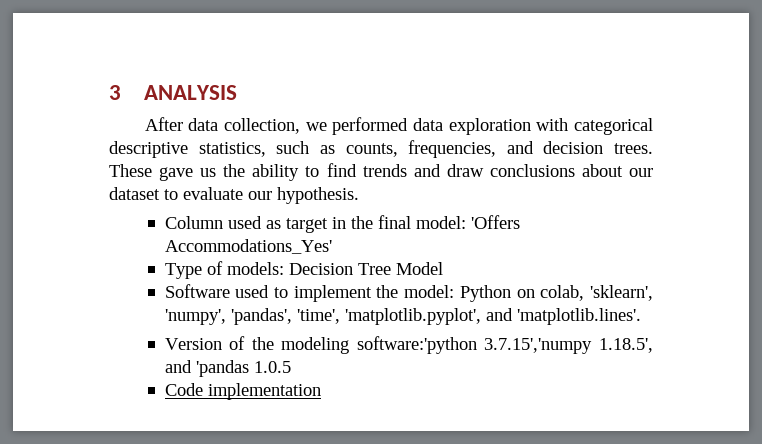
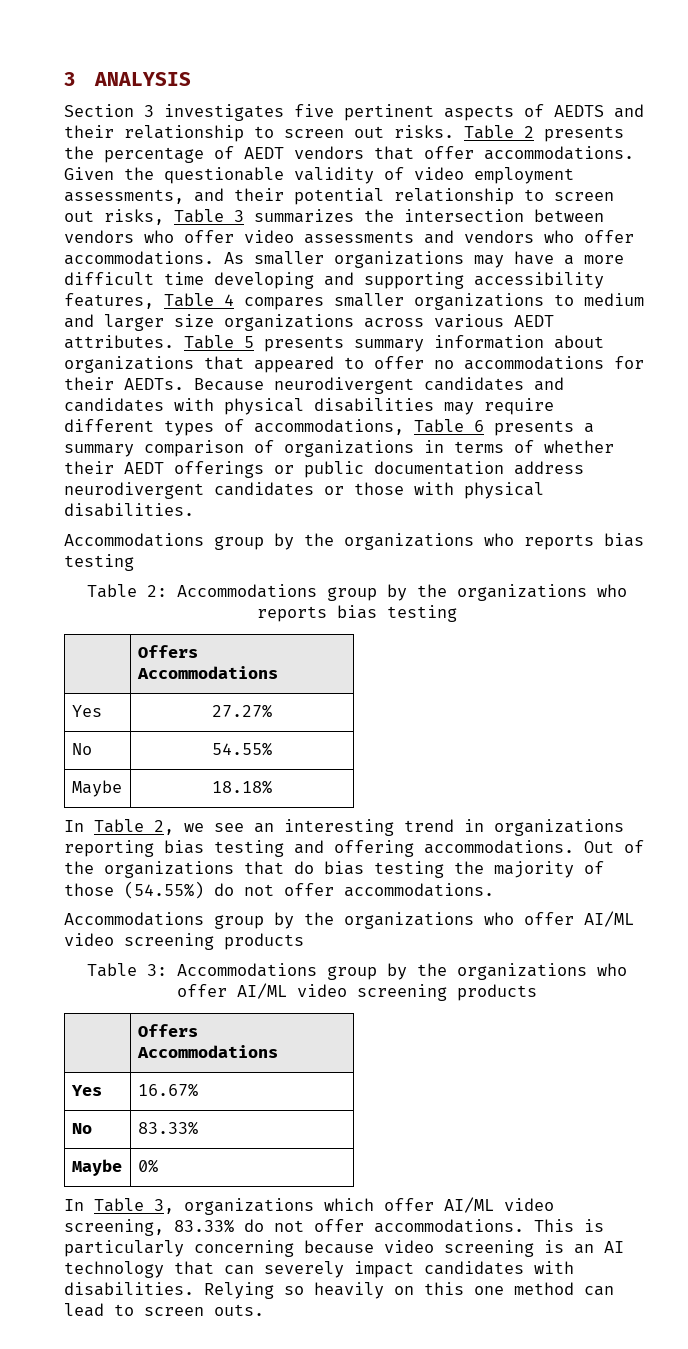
[144,117,653,135] [109,140,653,158] [109,163,653,181] [109,187,359,204] [164,215,520,233] [164,239,332,254] [164,261,443,279] [164,284,653,302] [164,308,641,325] [164,336,653,354] [164,360,291,377] [164,383,321,400] After data collection, we performed data exploration with categorical descriptive statistics, such as counts, frequencies, and decision trees. These gave us the ability to find trends and draw conclusions about our dataset to evaluate our hypothesis. // Column used as target in the final model: 'Offers Accommodations_Yes' // Type of models: Decision Tree Model // Software used to implement the model: Python on colab, 'sklearn', 'numpy', 'pandas', 'time', 'matplotlib.pyplot', and 'matplotlib.lines'. // Version of the modeling software:'python 3.7.15','numpy 1.18.5', and 'pandas 1.0.5 // Code implementation -> [64,104,644,121] [64,125,624,142] [64,146,634,163] [64,167,574,184] [64,188,614,205] [64,209,604,225] [64,230,634,244] [64,251,624,268] [64,272,604,289] [64,293,644,310] [64,314,554,331] [64,335,604,352] [64,356,644,373] [64,377,564,394] [64,398,554,415] [64,419,594,436] [64,440,614,457] [64,461,584,478] [64,482,544,499] [64,503,194,517] [64,533,644,550] [64,554,134,571] [87,584,627,601] [257,605,457,622] [137,645,198,658] [136,666,278,679] [71,705,102,717] [212,704,272,718] [71,743,92,755] [212,742,272,756] [71,780,122,797] [212,780,272,794] [64,819,624,836] [64,840,644,857] [64,861,604,878] [64,881,494,899] [64,911,634,929] [64,933,304,950] [87,963,627,980] [177,983,537,1001] [137,1024,198,1037] [136,1045,278,1058] [70,1085,102,1096] [137,1083,198,1097] [71,1123,92,1134] [137,1121,198,1135] [71,1159,122,1176] [137,1159,158,1173] [64,1197,554,1215] [64,1219,604,1236] [64,1240,624,1257] [64,1261,574,1278] [64,1282,614,1299] [64,1303,264,1317] Section 3 investigates five pertinent aspects of AEDTS and their relationship to screen out risks. Table 2 presents the percentage of AEDT vendors that offer accommodations. Given the questionable validity of video employment assessments, and their potential relationship to screen out risks, Table 3 summarizes the intersection between vendors who offer video assessments and vendors who offer accommodations. As smaller organizations may have a more difficult time developing and supporting accessibility features, Table 4 compares smaller organizations to medium and larger size organizations across various AEDT attributes. Table 5 presents summary information about organizations that appeared to offer no accommodations for their AEDTs. Because neurodivergent candidates and candidates with physical disabilities may require different types of accommodations, Table 6 presents a summary comparison of organizations in terms of whether their AEDT offerings or public documentation address neurodivergent candidates or those with physical disabilities. // Accommodations group by the organizations who reports bias testing // Table 2: Accommodations group by the organizations who reports bias testing // | Offers Accommodations // Yes | 27.27% // No | 54.55% // Maybe | 18.18% // In Table 2, we see an interesting trend in organizations reporting bias testing and offering accommodations. Out of the organizations that do bias testing the majority of those (54.55%) do not offer accommodations. // Accommodations group by the organizations who offer AI/ML video screening products // Table 3: Accommodations group by the organizations who offer AI/ML video screening products // | Offers Accommodations // Yes | 16.67% // No | 83.33% // Maybe | 0% // In Table 3, organizations which offer AI/ML video screening, 83.33% do not offer accommodations. This is particularly concerning because video screening is an AI technology that can severely impact candidates with disabilities. Relying so heavily on this one method can lead to screen outs.

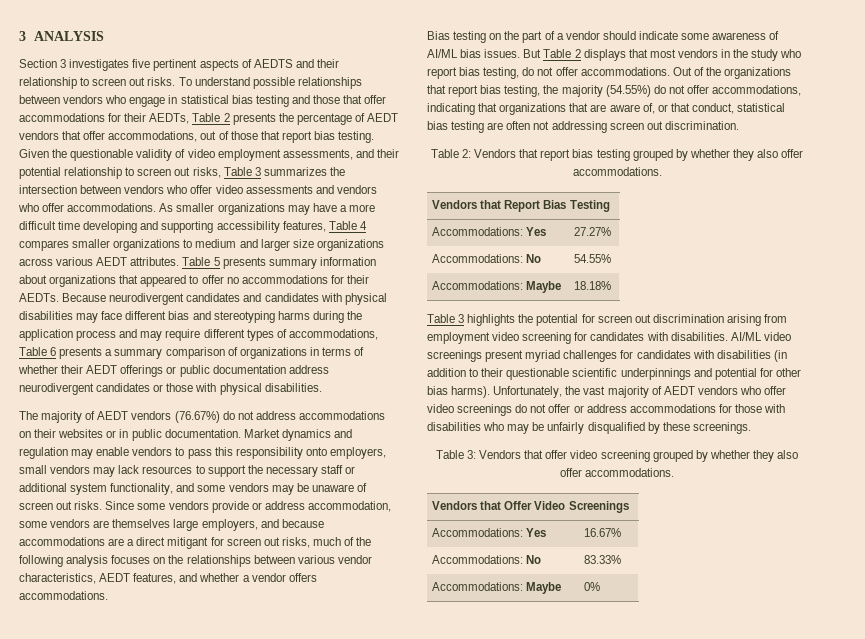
(454, 131) none -> [178,77,362,89] [19,95,387,107] [19,113,190,124] To understand possible relationships between vendors who engage in statistical bias testing and those that offer accommodations for their AEDTs,
[484,146,634,160] accommodations. -> [108,131,375,143] accommodations, out of those that report bias testing.
(474, 408) none -> [101,311,362,323] [19,329,163,341] face different bias and stereotyping harms during the application process and may
[64,533,644,550] [64,554,134,571] [87,584,627,601] [257,605,457,622] [137,645,198,658] [136,666,278,679] [71,705,102,717] [212,704,272,718] [71,743,92,755] [212,742,272,756] [71,780,122,797] [212,780,272,794] [64,819,624,836] [64,840,414,857] Accommodations group by the organizations who reports bias testing // Table 2: Accommodations group by the organizations who reports bias testing // | Offers Accommodations // Yes | 27.27% // No | 54.55% // Maybe | 18.18% // In Table 2, we see an interesting trend in organizations reporting bias testing and offering -> [19,411,385,423] [19,429,352,441] [19,447,386,459] [19,465,356,477] [19,483,367,495] [19,501,391,513] [19,519,324,531] [19,537,372,549] [19,555,372,567] [19,573,317,584] [19,591,108,600] [427,31,780,43] [427,49,802,61] [427,67,578,79] The majority of AEDT vendors (76.67%) do not address accommodations on their websites or in public documentation. Market dynamics and regulation may enable vendors to pass this responsibility onto employers, small vendors may lack resources to support the necessary staff or additional system functionality, and some vendors may be unaware of screen out risks. Since some vendors provide or address accommodation, some vendors are themselves large employers, and because accommodations are a direct mitigant for screen out risks, much of the following analysis focuses on the relationships between various vendor characteristics, AEDT features, and whether a vendor offers accommodations. // Bias testing on the part of a vendor should indicate some awareness of AI/ML bias issues. But Table 2 displays that most vendors in the study who report bias testing, do not offer
[294,861,604,878] [64,881,494,899] [64,911,634,929] [64,933,304,950] [87,963,627,980] [177,983,537,1001] [137,1024,198,1037] [136,1045,278,1058] do bias testing the majority of those (54.55%) do not offer accommodations. // Accommodations group by the organizations who offer AI/ML video screening products // Table 3: Accommodations group by the organizations who offer AI/ML video screening products // | Offers Accommodations // -> [448,85,802,97] [427,103,786,115] [427,121,739,133] [430,149,804,161] [572,167,662,176] [432,200,610,212] [432,227,547,236] [574,227,612,236] [432,254,542,263] [574,254,612,263] [432,281,562,293] [574,281,612,290] [427,314,788,326] [427,332,791,344] [427,350,787,362] [427,368,801,380] [427,386,787,398] [427,404,786,416] [427,422,751,434] [435,450,799,462] [559,468,675,477] [432,501,629,513] [432,528,524,537] report bias testing, the majority (54.55%) do not offer accommodations, indicating that organizations that are aware of, or that conduct, statistical bias testing are often not addressing screen out discrimination. // Table 2: Vendors that report bias testing grouped by whether they also offer accommodations. // Vendors that Report Bias Testing // Accommodations: Yes | 27.27% // Accommodations: No | 54.55% // Accommodations: Maybe | 18.18% // Table 3 highlights the potential for screen out discrimination arising from employment video screening for candidates with disabilities. AI/ML video screenings present myriad challenges for candidates with disabilities (in addition to their questionable scientific underpinnings and potential for other bias harms). Unfortunately, the vast majority of AEDT vendors who offer video screenings do not offer or address accommodations for those with disabilities who may be unfairly disqualified by these screenings. // Table 3: Vendors that offer video screening grouped by whether they also offer accommodations. // Vendors that Offer Video Screenings // Accommodations:
(198, 1090) none -> [432,555,524,564] Accommodations:
(198, 1128) none -> [432,582,524,591] Accommodations:
[64,1197,554,1215] [64,1219,604,1236] [64,1240,624,1257] [64,1261,574,1278] [64,1282,614,1299] [64,1303,264,1317] // In Table 3, organizations which offer AI/ML video screening, 83.33% do not offer accommodations. This is particularly concerning because video screening is an AI technology that can severely impact candidates with disabilities. Relying so heavily on this one method can lead to screen outs. -> (601, 586) none

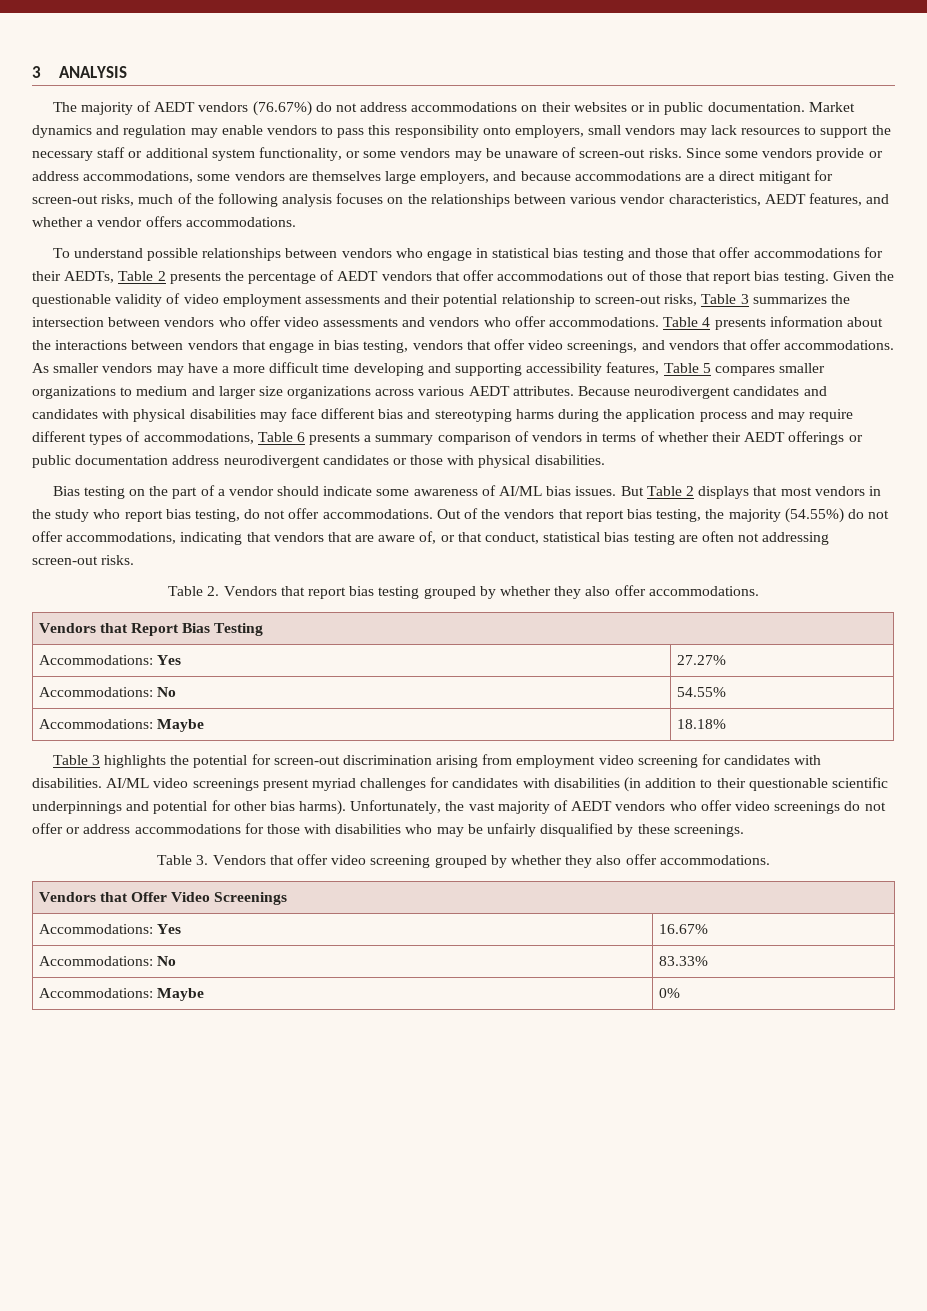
[19,59,339,71] [19,77,362,89] [19,95,387,107] [19,113,399,125] [19,131,375,143] [19,149,399,161] [19,167,345,179] [19,185,377,194] [18,203,375,215] [19,221,367,233] [19,239,384,251] [19,257,376,269] [19,275,369,287] [19,293,387,305] [19,311,362,323] [19,329,378,341] [19,347,365,359] [18,365,329,377] [19,383,322,395] // Section 3 investigates five pertinent aspects of AEDTS and their relationship to screen out risks. To understand possible relationships between vendors who engage in statistical bias testing and those that offer accommodations for their AEDTs, Table 2 presents the percentage of AEDT vendors that offer accommodations, out of those that report bias testing. Given the questionable validity of video employment assessments, and their potential relationship to screen out risks, Table 3 summarizes the intersection between vendors who offer video assessments and vendors who offer accommodations. As smaller organizations may have a more difficult time developing and supporting accessibility features, Table 4 compares smaller organizations to medium and larger size organizations across various AEDT attributes. Table 5 presents summary information about organizations that appeared to offer no accommodations for their AEDTs. Because neurodivergent candidates and candidates with physical disabilities may face different bias and stereotyping harms during the application process and may require different types of accommodations, Table 6 presents a summary comparison of organizations in terms of whether their AEDT offerings or public documentation address neurodivergent candidates or those with physical disabilities. -> (127, 72) none
[176,483,195,492] and -> [346,151,361,158] or
[19,501,73,510] screen out -> [579,149,646,158] screen-out
[307,501,391,512] accommodation, -> [83,171,194,183] accommodations,
[226,537,280,546] screen out -> [32,195,98,204] screen-out
(108, 595) none -> [52,247,883,261] [32,270,894,284] [32,293,850,307] [32,316,883,330] [32,339,895,353] [32,362,826,376] [32,386,827,399] [32,408,854,422] [32,431,863,445] [32,455,605,468] // To understand possible relationships between vendors who engage in statistical bias testing and those that offer accommodations for their AEDTs, Table 2 presents the percentage of AEDT vendors that offer accommodations out of those that report bias testing. Given the questionable validity of video employment assessments and their potential relationship to screen-out risks, Table 3 summarizes the intersection between vendors who offer video assessments and vendors who offer accommodations. Table 4 presents information about the interactions between vendors that engage in bias testing, vendors that offer video screenings, and vendors that offer accommodations. As smaller vendors may have a more difficult time developing and supporting accessibility features, Table 5 compares smaller organizations to medium and larger size organizations across various AEDT attributes. Because neurodivergent candidates and candidates with physical disabilities may face different bias and stereotyping harms during the application process and may require different types of accommodations, Table 6 presents a summary comparison of vendors in terms of whether their AEDT offerings or public documentation address neurodivergent candidates or those with physical disabilities.
[724,67,792,79] organizations -> [504,509,555,519] vendors
[499,103,567,115] organizations -> [273,532,324,542] vendors
[609,121,739,130] [430,149,471,158] screen out discrimination. // Table 2: -> [32,555,135,565] [168,586,220,596] screen-out risks. // Table 2.
[597,314,651,323] screen out -> [273,756,340,765] screen-out
[467,450,477,459] 3: -> [196,855,209,865] 3.

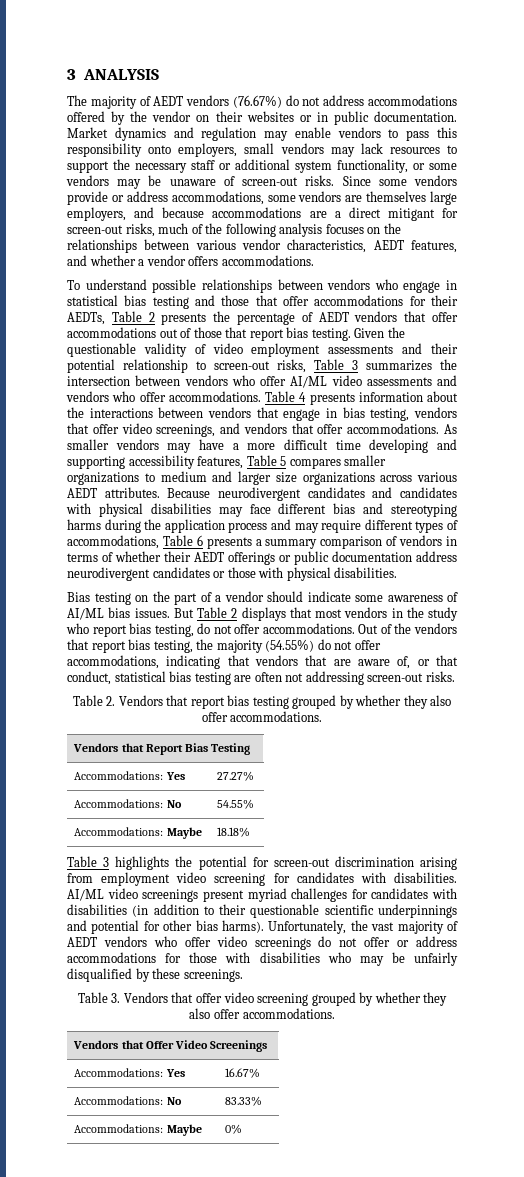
(518, 107) none -> [67,111,192,125] offered by the vendor
(281, 321) none -> [290,376,328,388] AI/ML

